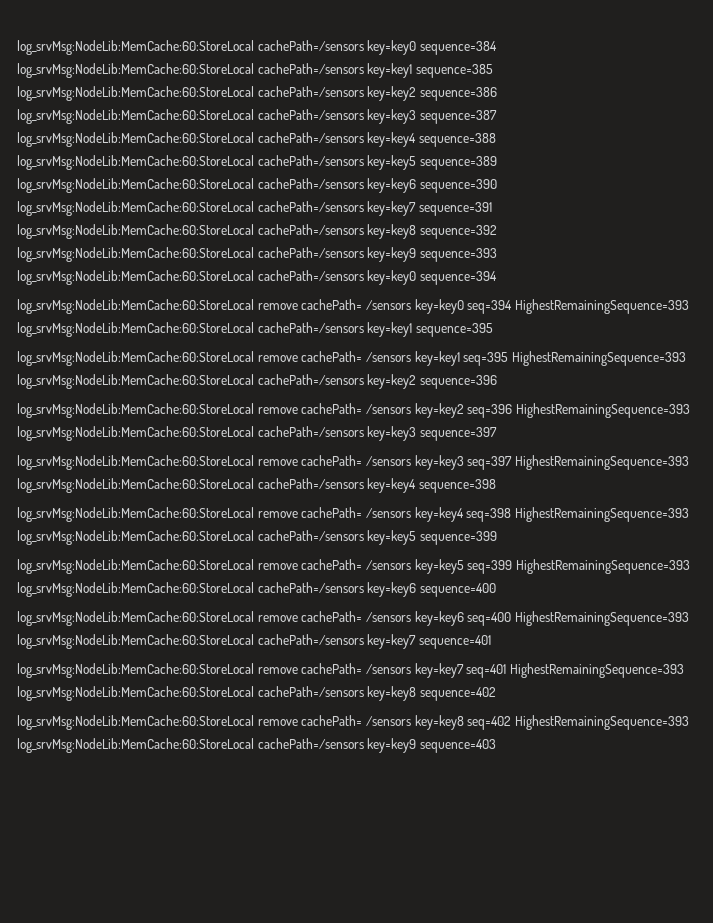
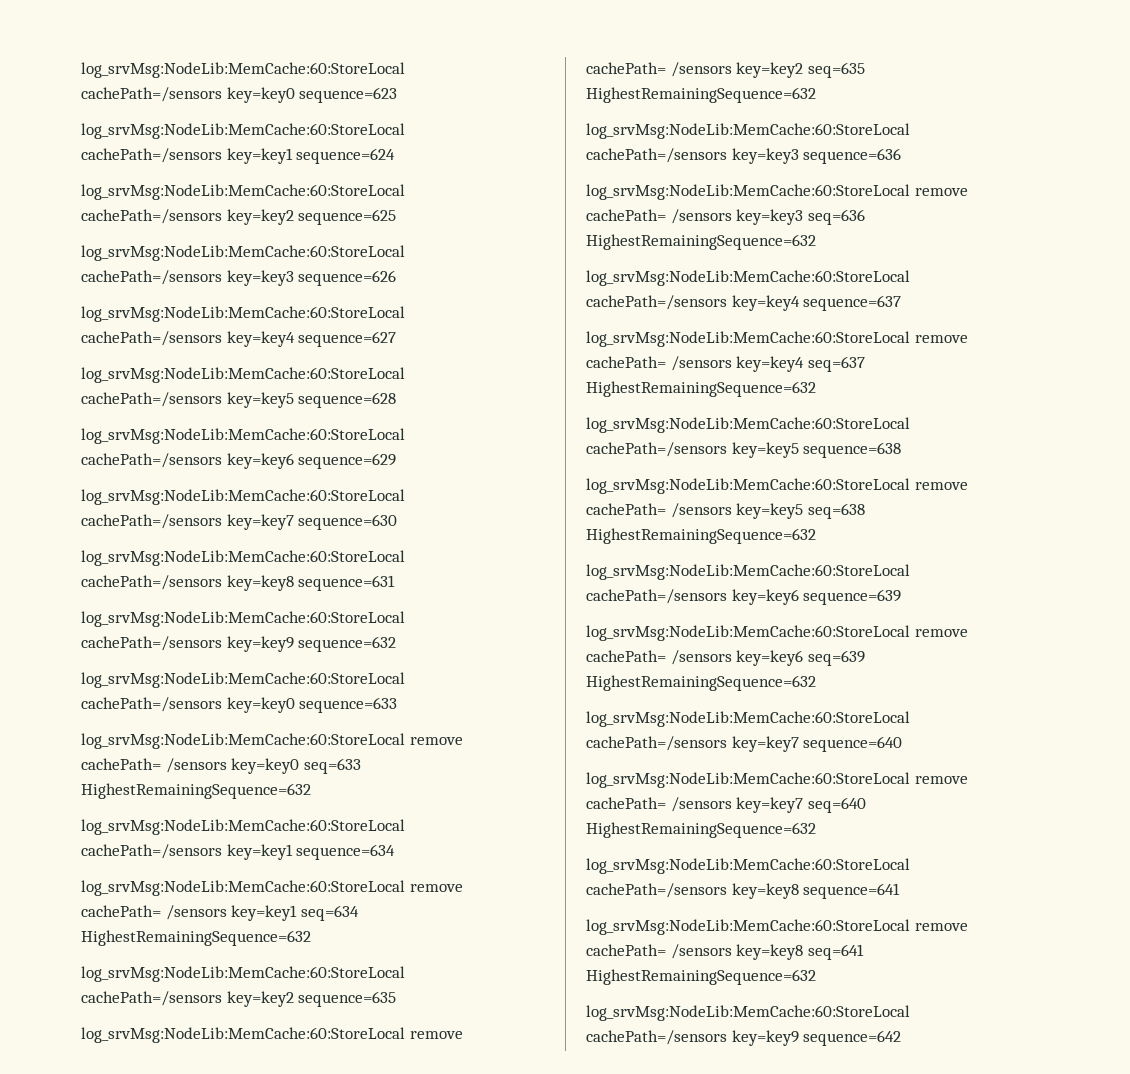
[17,40,497,55] [17,63,493,78] [17,86,497,101] [17,109,497,124] [17,132,496,147] [17,155,497,170] [17,178,497,193] [17,201,492,216] [17,224,497,239] [17,247,497,262] [17,270,497,285] log_srvMsg:NodeLib:MemCache:60:StoreLocal cachePath=/sensors key=key0 sequence=384 // log_srvMsg:NodeLib:MemCache:60:StoreLocal cachePath=/sensors key=key1 sequence=385 // log_srvMsg:NodeLib:MemCache:60:StoreLocal cachePath=/sensors key=key2 sequence=386 // log_srvMsg:NodeLib:MemCache:60:StoreLocal cachePath=/sensors key=key3 sequence=387 // log_srvMsg:NodeLib:MemCache:60:StoreLocal cachePath=/sensors key=key4 sequence=388 // log_srvMsg:NodeLib:MemCache:60:StoreLocal cachePath=/sensors key=key5 sequence=389 // log_srvMsg:NodeLib:MemCache:60:StoreLocal cachePath=/sensors key=key6 sequence=390 // log_srvMsg:NodeLib:MemCache:60:StoreLocal cachePath=/sensors key=key7 sequence=391 // log_srvMsg:NodeLib:MemCache:60:StoreLocal cachePath=/sensors key=key8 sequence=392 // log_srvMsg:NodeLib:MemCache:60:StoreLocal cachePath=/sensors key=key9 sequence=393 // log_srvMsg:NodeLib:MemCache:60:StoreLocal cachePath=/sensors key=key0 sequence=394 -> [81,62,405,78] [81,87,398,103] [81,123,405,139] [81,148,396,164] [81,184,405,200] [81,209,397,225] [81,245,405,261] [81,270,397,286] [81,306,405,322] [81,331,397,347] [81,367,405,383] [81,392,397,408] [81,428,405,444] [81,453,397,469] [81,489,405,505] [81,514,398,530] [81,550,405,566] [81,575,396,591] [81,611,405,627] [81,636,397,652] [81,672,405,688] [81,697,398,713] log_srvMsg:NodeLib:MemCache:60:StoreLocal cachePath=/sensors key=key0 sequence=623 // log_srvMsg:NodeLib:MemCache:60:StoreLocal cachePath=/sensors key=key1 sequence=624 // log_srvMsg:NodeLib:MemCache:60:StoreLocal cachePath=/sensors key=key2 sequence=625 // log_srvMsg:NodeLib:MemCache:60:StoreLocal cachePath=/sensors key=key3 sequence=626 // log_srvMsg:NodeLib:MemCache:60:StoreLocal cachePath=/sensors key=key4 sequence=627 // log_srvMsg:NodeLib:MemCache:60:StoreLocal cachePath=/sensors key=key5 sequence=628 // log_srvMsg:NodeLib:MemCache:60:StoreLocal cachePath=/sensors key=key6 sequence=629 // log_srvMsg:NodeLib:MemCache:60:StoreLocal cachePath=/sensors key=key7 sequence=630 // log_srvMsg:NodeLib:MemCache:60:StoreLocal cachePath=/sensors key=key8 sequence=631 // log_srvMsg:NodeLib:MemCache:60:StoreLocal cachePath=/sensors key=key9 sequence=632 // log_srvMsg:NodeLib:MemCache:60:StoreLocal cachePath=/sensors key=key0 sequence=633
[467,299,689,314] [17,322,493,337] seq=394 HighestRemainingSequence=393 // log_srvMsg:NodeLib:MemCache:60:StoreLocal cachePath=/sensors key=key1 sequence=395 -> [303,758,361,774] [81,783,311,799] [81,819,405,835] [81,844,396,860] seq=633 HighestRemainingSequence=632 // log_srvMsg:NodeLib:MemCache:60:StoreLocal cachePath=/sensors key=key1 sequence=634
[463,351,686,366] [17,374,497,389] seq=395 HighestRemainingSequence=393 // log_srvMsg:NodeLib:MemCache:60:StoreLocal cachePath=/sensors key=key2 sequence=396 -> [300,905,359,921] [81,930,311,946] [81,966,405,982] [81,991,397,1007] seq=634 HighestRemainingSequence=632 // log_srvMsg:NodeLib:MemCache:60:StoreLocal cachePath=/sensors key=key2 sequence=635
[467,403,690,418] [17,426,497,441] seq=396 HighestRemainingSequence=393 // log_srvMsg:NodeLib:MemCache:60:StoreLocal cachePath=/sensors key=key3 sequence=397 -> [807,62,865,78] [586,87,816,103] [586,123,910,139] [586,148,902,164] seq=635 HighestRemainingSequence=632 // log_srvMsg:NodeLib:MemCache:60:StoreLocal cachePath=/sensors key=key3 sequence=636
[467,455,689,470] [17,478,496,493] seq=397 HighestRemainingSequence=393 // log_srvMsg:NodeLib:MemCache:60:StoreLocal cachePath=/sensors key=key4 sequence=398 -> [807,209,865,225] [586,234,816,250] [586,270,910,286] [586,295,902,311] seq=636 HighestRemainingSequence=632 // log_srvMsg:NodeLib:MemCache:60:StoreLocal cachePath=/sensors key=key4 sequence=637
[466,507,689,522] [17,530,497,545] seq=398 HighestRemainingSequence=393 // log_srvMsg:NodeLib:MemCache:60:StoreLocal cachePath=/sensors key=key5 sequence=399 -> [807,356,865,372] [586,381,816,397] [586,417,910,433] [586,442,902,458] seq=637 HighestRemainingSequence=632 // log_srvMsg:NodeLib:MemCache:60:StoreLocal cachePath=/sensors key=key5 sequence=638
[467,559,690,574] [17,582,496,597] seq=399 HighestRemainingSequence=393 // log_srvMsg:NodeLib:MemCache:60:StoreLocal cachePath=/sensors key=key6 sequence=400 -> [807,503,865,519] [586,528,816,544] [586,564,910,580] [586,589,902,605] seq=638 HighestRemainingSequence=632 // log_srvMsg:NodeLib:MemCache:60:StoreLocal cachePath=/sensors key=key6 sequence=639
[467,611,689,626] [17,634,491,649] seq=400 HighestRemainingSequence=393 // log_srvMsg:NodeLib:MemCache:60:StoreLocal cachePath=/sensors key=key7 sequence=401 -> [807,650,865,666] [586,675,816,691] [586,711,910,727] [586,736,903,752] seq=639 HighestRemainingSequence=632 // log_srvMsg:NodeLib:MemCache:60:StoreLocal cachePath=/sensors key=key7 sequence=640
[466,663,684,678] [17,686,496,701] seq=401 HighestRemainingSequence=393 // log_srvMsg:NodeLib:MemCache:60:StoreLocal cachePath=/sensors key=key8 sequence=402 -> [807,797,866,813] [586,822,816,838] [586,858,910,874] [586,883,901,899] seq=640 HighestRemainingSequence=632 // log_srvMsg:NodeLib:MemCache:60:StoreLocal cachePath=/sensors key=key8 sequence=641
[467,715,689,730] [17,738,496,753] seq=402 HighestRemainingSequence=393 // log_srvMsg:NodeLib:MemCache:60:StoreLocal cachePath=/sensors key=key9 sequence=403 -> [807,944,864,960] [586,969,816,985] [586,1005,910,1021] [586,1030,902,1046] seq=641 HighestRemainingSequence=632 // log_srvMsg:NodeLib:MemCache:60:StoreLocal cachePath=/sensors key=key9 sequence=642

